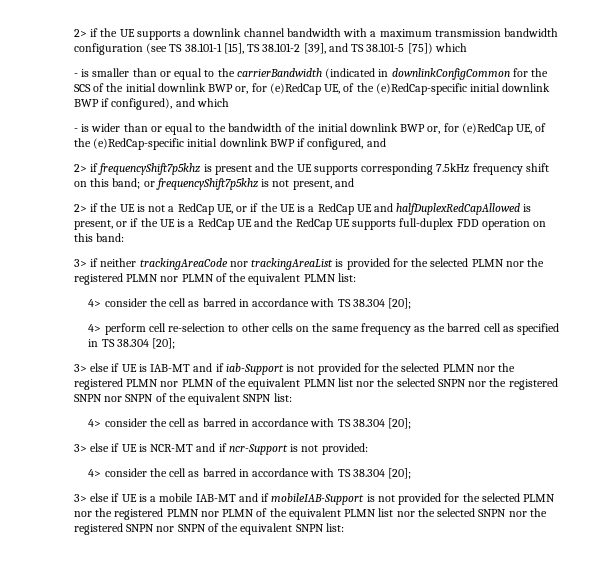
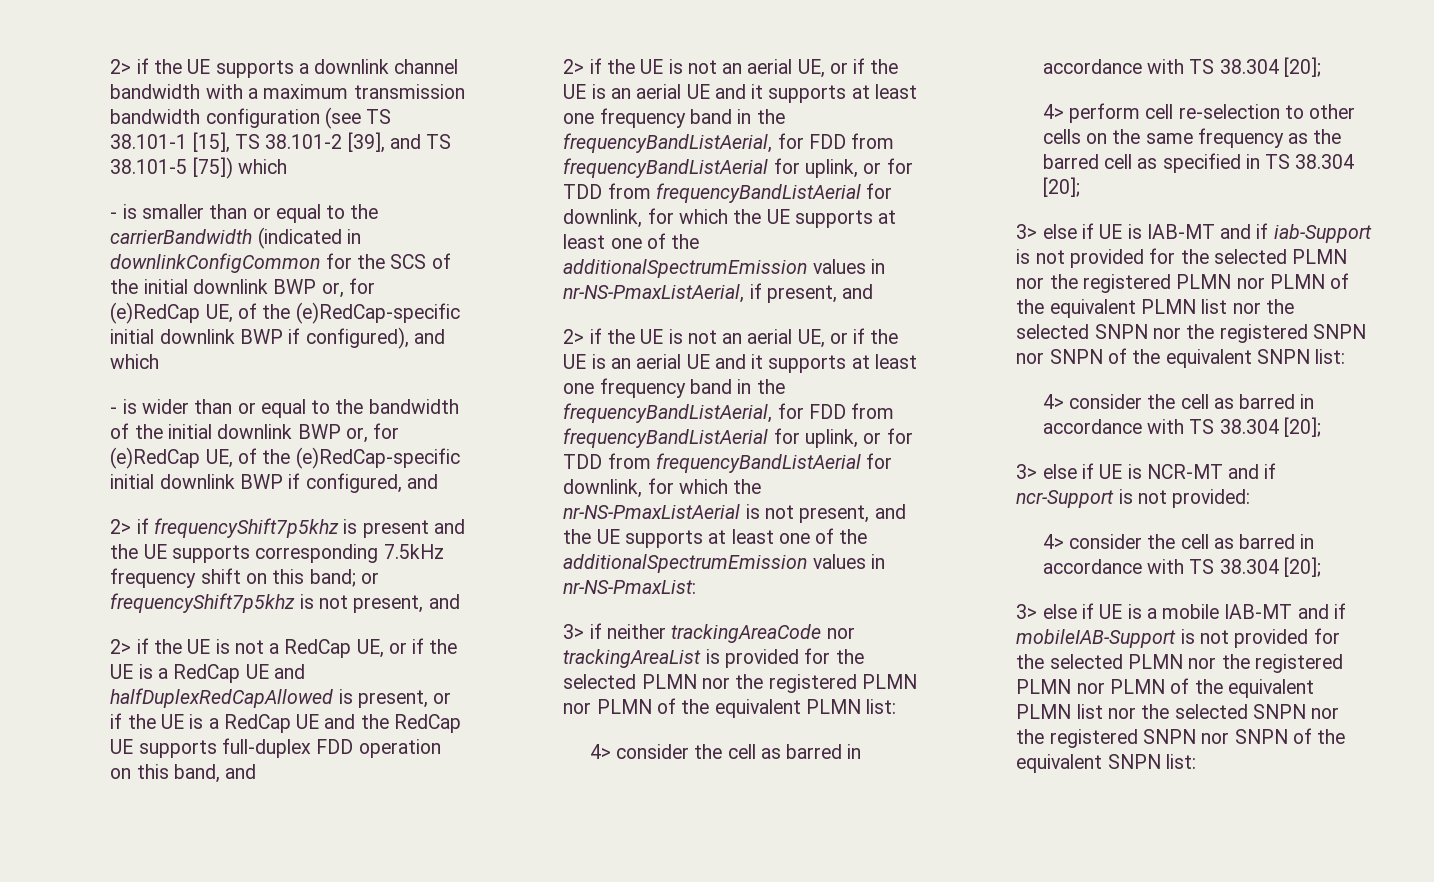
[96,233,125,242] band: -> [174,764,257,783] [563,58,899,78] [563,84,917,103] [563,108,785,128] [563,133,895,153] [563,158,913,178] [563,183,893,203] [563,208,897,228] [563,233,700,249] [563,259,886,278] [563,283,874,303] [563,328,899,348] [563,354,917,373] [563,378,785,398] [563,403,895,423] [563,428,913,448] [563,453,893,473] [563,478,762,498] [563,504,906,523] [563,528,868,548] [563,554,886,573] [563,580,697,594] band, and // 2> if the UE is not an aerial UE, or if the UE is an aerial UE and it supports at least one frequency band in the frequencyBandListAerial, for FDD from frequencyBandListAerial for uplink, or for TDD from frequencyBandListAerial for downlink, for which the UE supports at least one of the additionalSpectrumEmission values in nr-NS-PmaxListAerial, if present, and // 2> if the UE is not an aerial UE, or if the UE is an aerial UE and it supports at least one frequency band in the frequencyBandListAerial, for FDD from frequencyBandListAerial for uplink, or for TDD from frequencyBandListAerial for downlink, for which the nr-NS-PmaxListAerial is not present, and the UE supports at least one of the additionalSpectrumEmission values in nr-NS-PmaxList:

